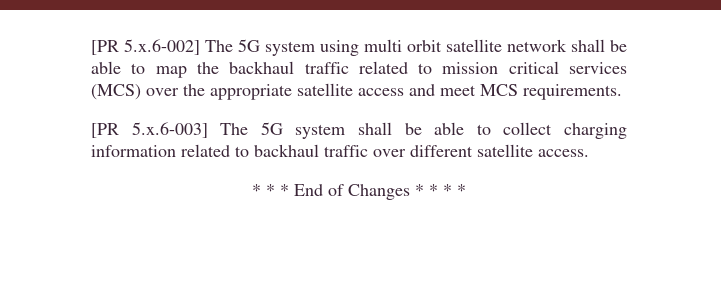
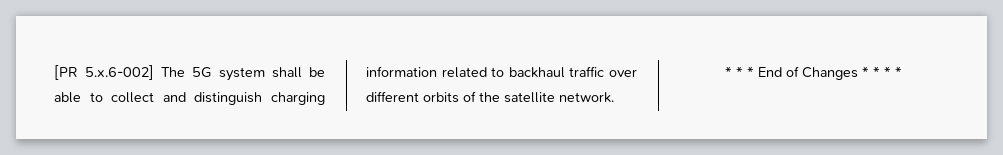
[320,39,627,56] [91,61,627,78] [91,83,622,100] [91,122,346,139] using multi orbit satellite network shall be able to map the backhaul traffic related to mission critical services (MCS) over the appropriate satellite access and meet MCS requirements. // [PR 5.x.6-003] The 5G system -> (265, 74) none
(553, 128) none -> [162,92,263,105] and distinguish
[477,144,589,157] satellite access. -> [423,91,614,103] orbits of the satellite network.

